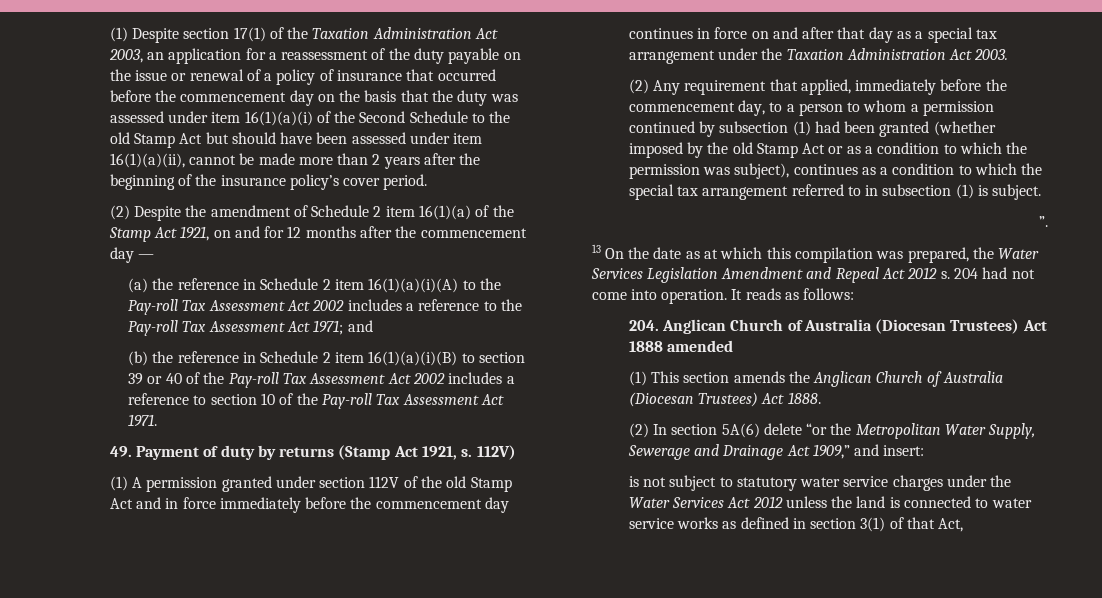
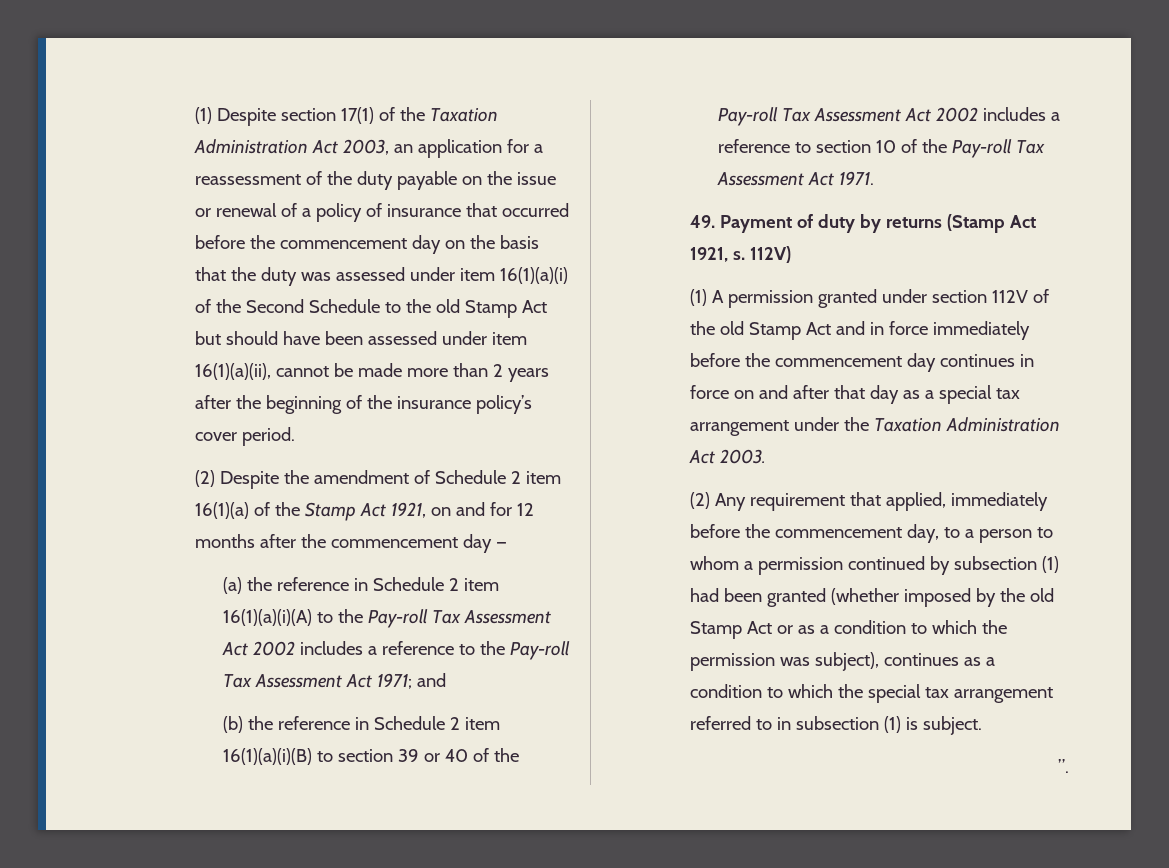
[591,244,1040,263] [590,267,1035,283] [591,288,855,304] [628,319,1047,334] [628,340,733,352] [628,371,1004,387] [628,392,821,407] [628,423,1036,439] [627,444,925,460] [628,475,1012,491] [628,496,1032,508] [628,517,964,532] // 13 On the date as at which this compilation was prepared, the Water Services Legislation Amendment and Repeal Act 2012 s. 204 had not come into operation. It reads as follows: // 204. Anglican Church of Australia (Diocesan Trustees) Act 1888 amended // (1) This section amends the Anglican Church of Australia (Diocesan Trustees) Act 1888. // (2) In section 5A(6) delete “or the Metropolitan Water Supply, Sewerage and Drainage Act 1909,” and insert: // is not subject to statutory water service charges under the Water Services Act 2012 unless the land is connected to water service works as defined in section 3(1) of that Act, -> (1069, 766) none

